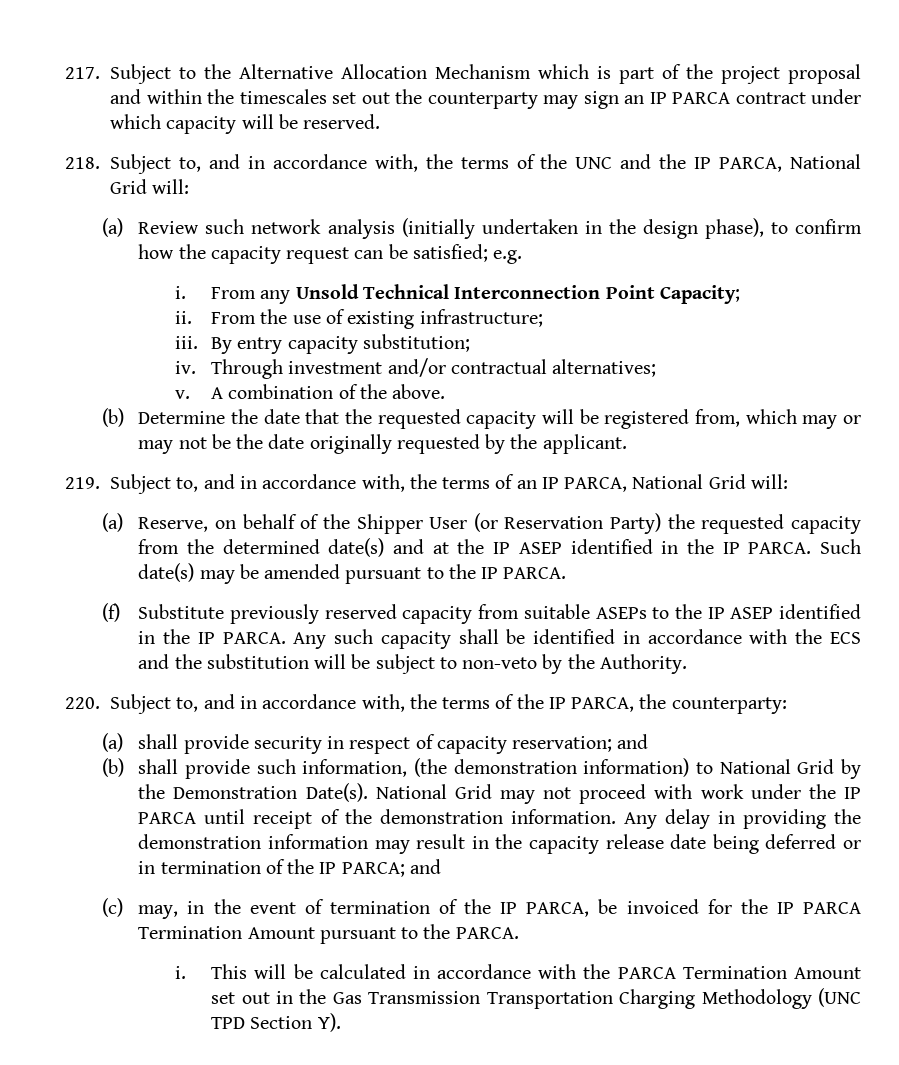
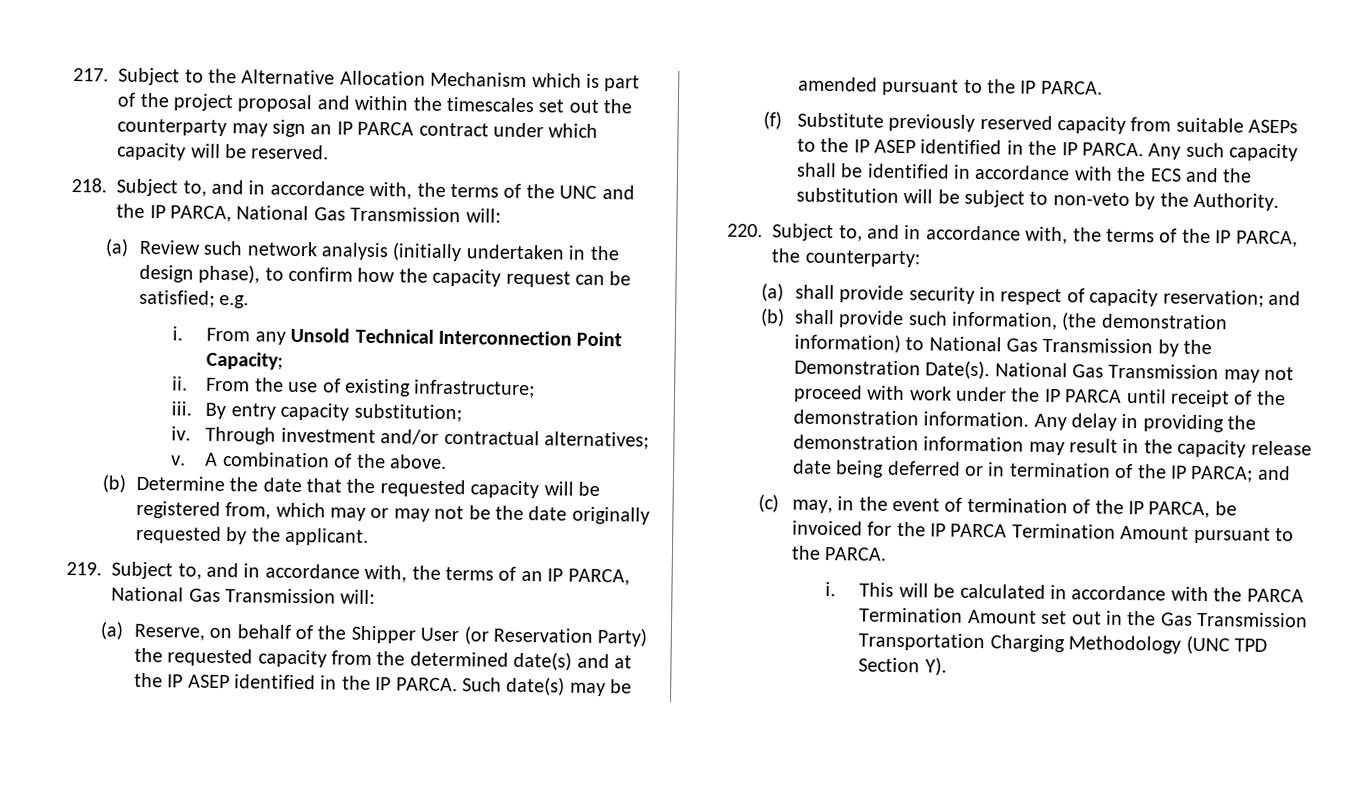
[110,179,148,194] Grid -> [313,206,462,223] Gas Transmission
[708,474,746,489] Grid -> [188,588,337,604] Gas Transmission
[797,759,835,774] Grid -> [1006,337,1154,354] Gas Transmission
[454,784,492,799] Grid -> [1072,363,1220,380] Gas Transmission

